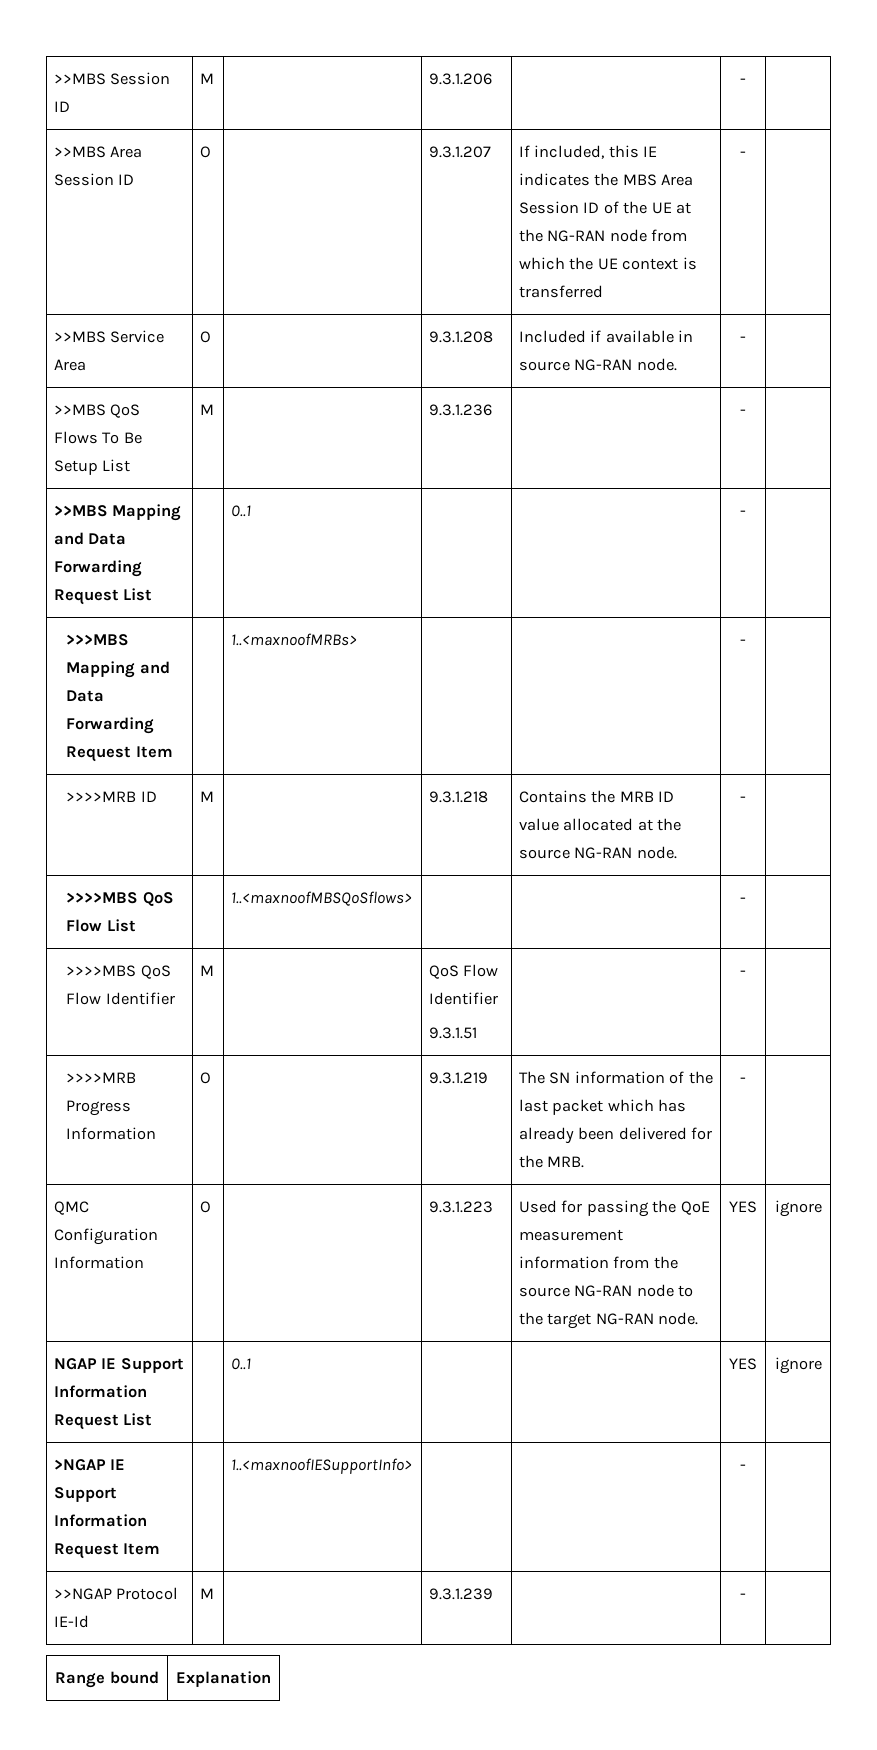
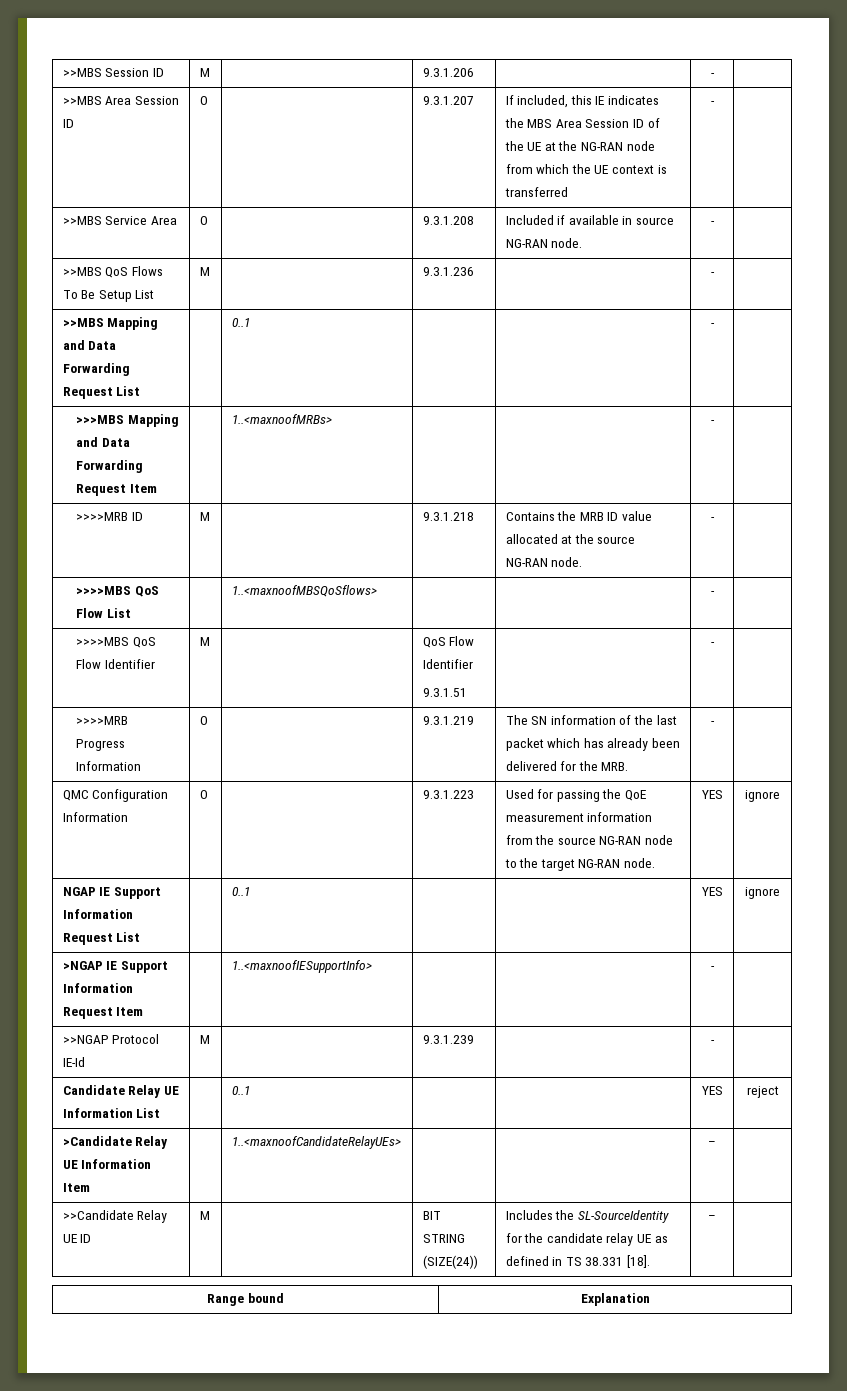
(746, 1596) none -> [62,1085,179,1098] [62,1108,161,1118] [231,1086,250,1095] [701,1086,723,1095] [746,1086,779,1098] [62,1136,169,1149] [62,1159,152,1169] [62,1183,90,1192] [231,1136,401,1149] [708,1141,716,1146] [62,1210,168,1223] [62,1234,92,1243] [199,1211,210,1220] [422,1211,441,1220] [422,1234,465,1243] [422,1255,478,1269] [505,1210,669,1223] [505,1233,668,1246] [505,1255,651,1268] [708,1215,716,1220] // Candidate Relay UE Information List | | 0..1 | | | YES | reject // >Candidate Relay UE Information Item | | 1..<maxnoofCandidateRelayUEs> | | | – | // >>Candidate Relay UE ID | M | | BIT STRING (SIZE(24)) | Includes the SL-SourceIdentity for the candidate relay UE as defined in TS 38.331 [18]. | – |

